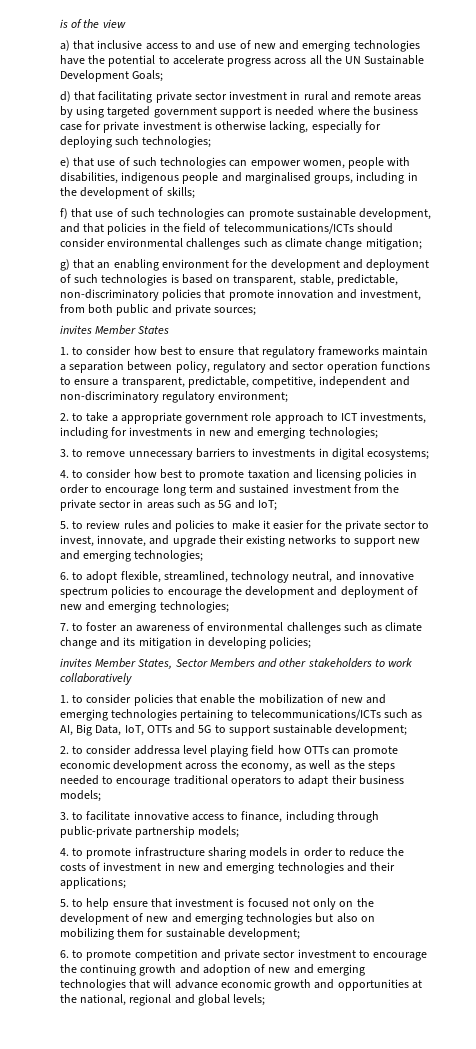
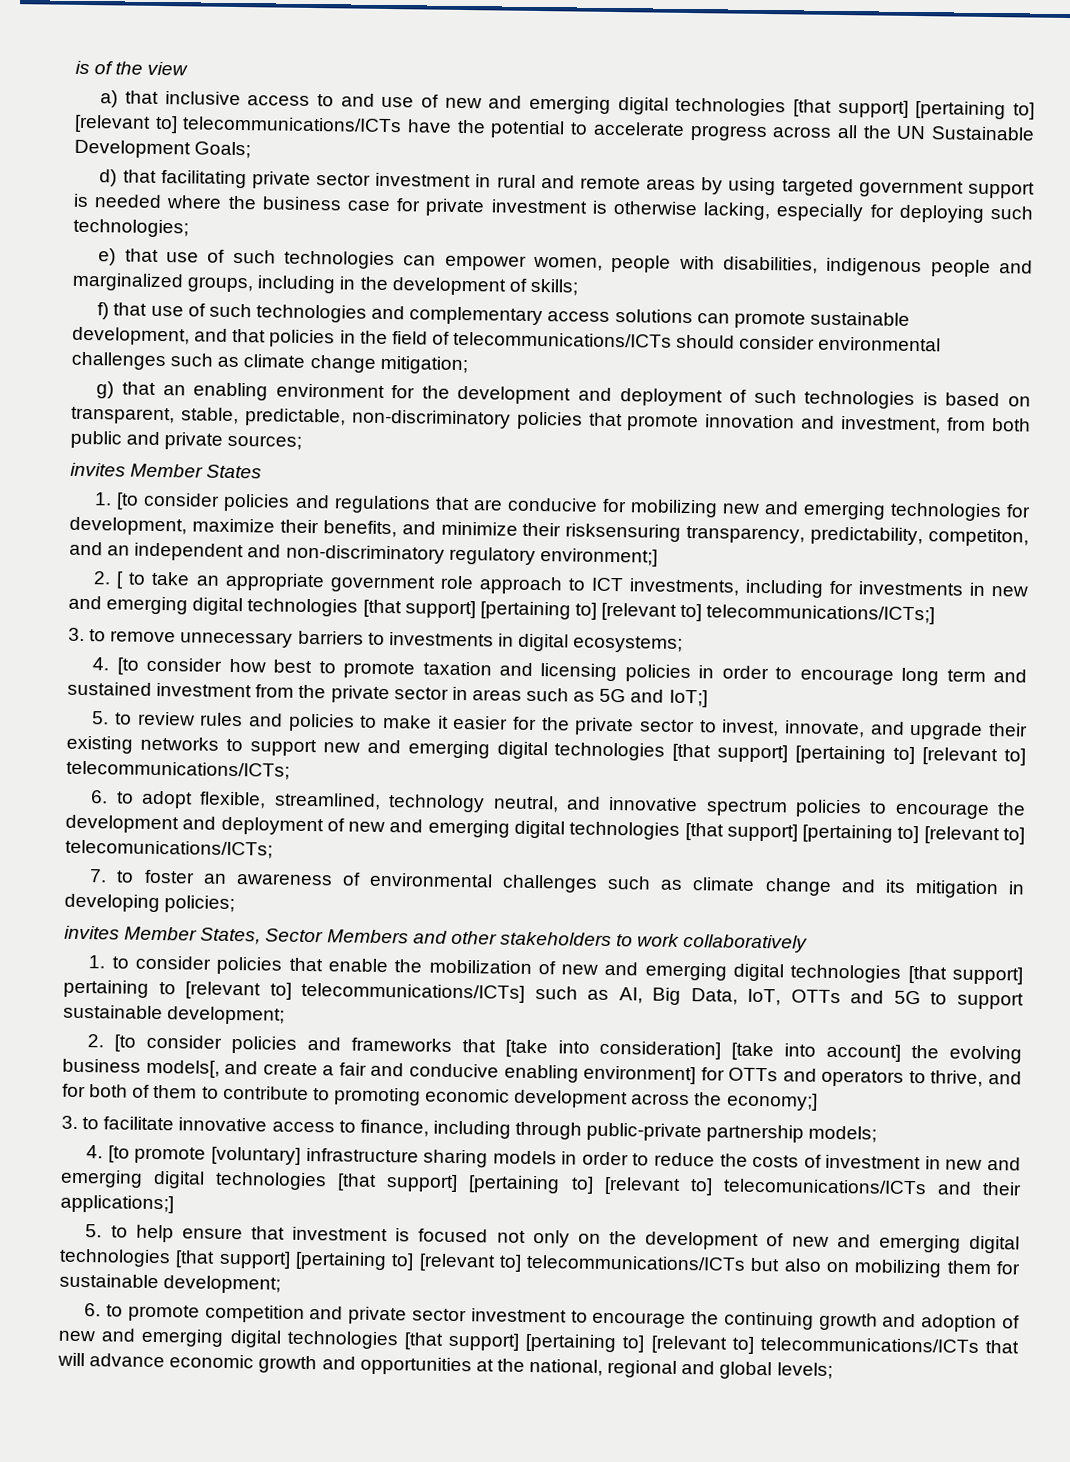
[353,40,420,52] technologies -> [617,97,1035,120] [74,114,403,134] digital technologies [that support] [pertaining to] [relevant to] telecommunications/ICTs
[244,172,311,184] marginalised -> [72,272,184,292] marginalized
(225, 214) none -> [371,305,693,326] and complementary access solutions
[72,346,429,358] [60,361,430,373] [60,376,317,388] to consider how best to ensure that regulatory frameworks maintain a separation between policy, regulatory and sector operation functions to ensure a transparent, predictable, competitive, -> [116,492,1031,522] [69,516,1029,547] [69,541,131,556] [to consider policies and regulations that are conducive for mobilizing new and emerging technologies for development, maximize their benefits, and minimize their risksensuring transparency, predictability, competiton, and an
[218,391,289,403] [60,413,69,421] environment; // 2. -> [539,548,658,567] [93,571,125,589] environment;] // 2. [
[111,415,118,422] a -> [195,575,220,586] an
[308,427,378,439] technologies; -> [192,597,936,625] digital technologies [that support] [pertaining to] [relevant to] telecommunications/ICTs;]
[72,470,84,478] to -> [116,657,139,675] [to
[257,500,277,511] IoT; -> [668,689,708,708] IoT;]
[134,550,204,562] technologies; -> [496,741,1027,766] [66,760,290,780] digital technologies [that support] [pertaining to] [relevant to] telecommunications/ICTs;
[159,601,229,613] technologies; -> [513,820,1026,845] [65,839,273,859] digital technologies [that support] [pertaining to] [relevant to] telecomunications/ICTs;
[111,709,381,721] technologies pertaining to telecommunications/ICTs -> [733,963,1023,985] [63,979,526,1003] digital technologies [that support] pertaining to [relevant to] telecommunications/ICTs]
[72,745,399,757] [60,760,396,772] [60,775,404,787] [60,790,101,802] to consider addressa level playing field how OTTs can promote economic development across the economy, as well as the steps needed to encourage traditional operators to adapt their business models; -> [114,1034,1022,1064] [62,1058,1022,1087] [62,1083,818,1111] [to consider policies and frameworks that [take into consideration] [take into account] the evolving business models[, and create a fair and conducive enabling environment] for OTTs and operators to thrive, and for both of them to contribute to promoting economic development across the economy;]
[72,848,132,859] to promote -> [107,1145,302,1165] [to promote [voluntary]
[277,862,344,874] technologies -> [153,1170,927,1196] digital technologies [that support] [pertaining to] [relevant to] telecomunications/ICTs
[60,877,126,889] applications; -> [60,1194,174,1214] applications;]
[246,913,313,925] technologies -> [969,1235,1021,1254] [59,1248,747,1272] digital technologies [that support] [pertaining to] [relevant to] telecommunications/ICTs
[60,979,126,991] technologies -> [229,1330,979,1354] digital technologies [that support] [pertaining to] [relevant to] telecommunications/ICTs

